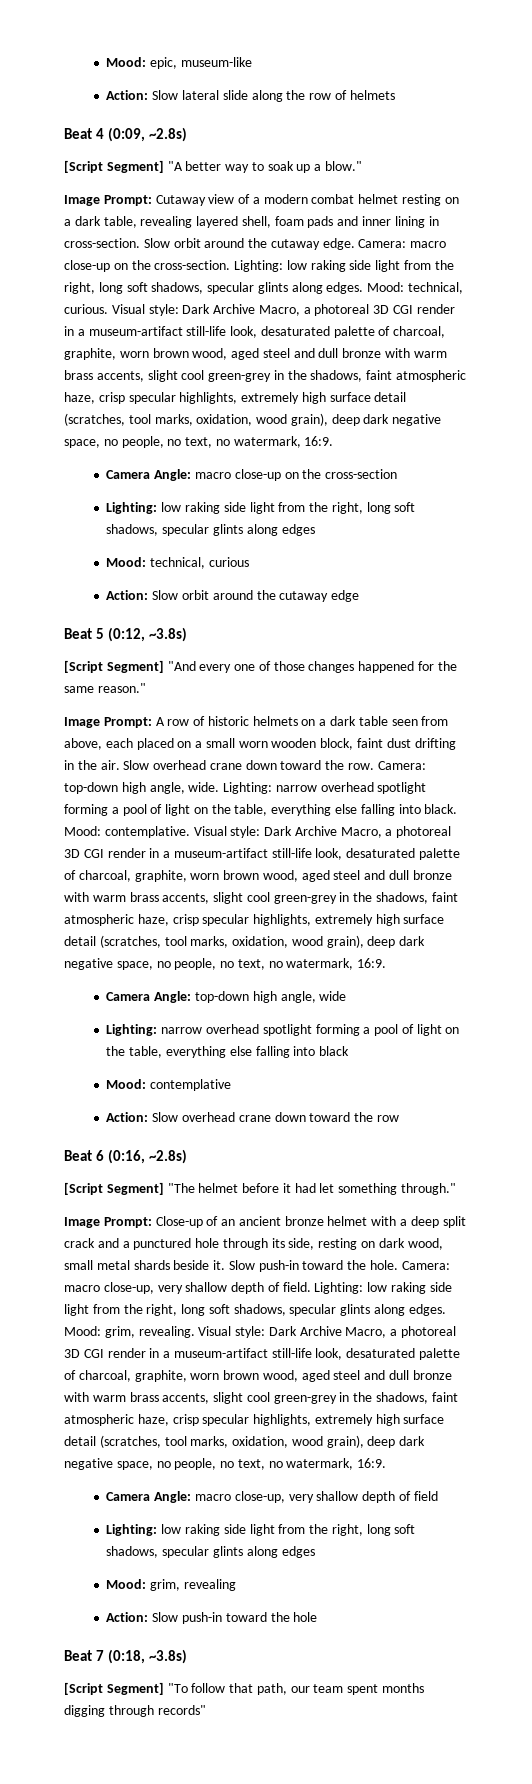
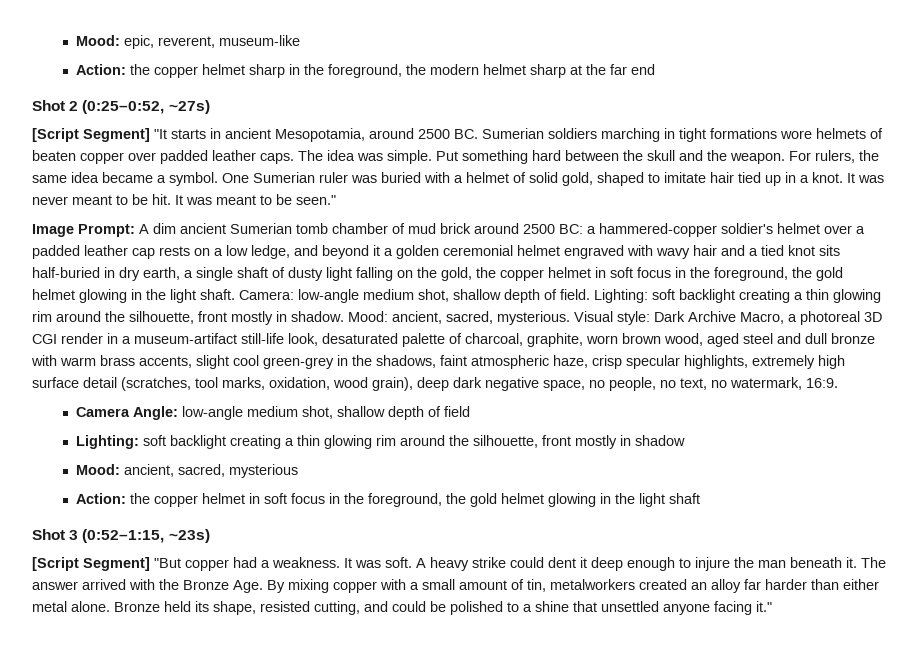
(178, 63) none -> [158,36,216,48] reverent,
[152,90,395,102] [64,127,188,142] [64,160,363,173] [64,194,459,206] [64,216,439,228] [64,238,447,250] [64,260,454,272] [64,282,464,294] [64,304,108,314] Slow lateral slide along the row of helmets // Beat 4 (0:09, ~2.8s) // [Script Segment] "A better way to soak up a blow." // Image Prompt: Cutaway view of a modern combat helmet resting on a dark table, revealing layered shell, foam pads and inner lining in cross-section. Slow orbit around the cutaway edge. Camera: macro close-up on the cross-section. Lighting: low raking side light from the right, long soft shadows, specular glints along edges. Mood: technical, curious. -> [130,64,656,78] [32,100,210,114] [32,128,883,142] [32,150,879,164] [32,172,884,186] [32,194,336,205] [32,223,865,237] [32,245,840,259] [32,267,843,281] [32,289,881,303] [32,311,570,325] the copper helmet sharp in the foreground, the modern helmet sharp at the far end // Shot 2 (0:25–0:52, ~27s) // [Script Segment] "It starts in ancient Mesopotamia, around 2500 BC. Sumerian soldiers marching in tight formations wore helmets of beaten copper over padded leather caps. The idea was simple. Put something hard between the skull and the weapon. For rulers, the same idea became a symbol. One Sumerian ruler was buried with a helmet of solid gold, shaped to imitate hair tied up in a knot. It was never meant to be hit. It was meant to be seen." // Image Prompt: A dim ancient Sumerian tomb chamber of mud brick around 2500 BC: a hammered-copper soldier's helmet over a padded leather cap rests on a low ledge, and beyond it a golden ceremonial helmet engraved with wavy hair and a tied knot sits half-buried in dry earth, a single shaft of dusty light falling on the gold, the copper helmet in soft focus in the foreground, the gold helmet glowing in the light shaft. Camera: low-angle medium shot, shallow depth of field. Lighting: soft backlight creating a thin glowing rim around the silhouette, front mostly in shadow. Mood: ancient, sacred, mysterious.
[195,469,398,481] [106,502,416,514] [106,524,315,536] [106,557,250,569] [106,590,360,602] [64,627,188,642] [64,660,457,673] [64,683,146,693] [64,716,449,728] [64,738,456,750] [64,760,426,770] [64,782,427,794] [64,804,458,816] [64,826,452,838] [64,848,461,860] [64,870,452,882] [64,892,458,904] [64,914,445,926] [64,935,426,948] [64,958,387,970] [106,991,347,1003] [106,1024,460,1036] [106,1046,350,1058] [106,1079,232,1091] [106,1112,399,1122] [64,1149,188,1164] [64,1182,457,1195] [64,1216,466,1228] [64,1238,443,1250] [64,1260,450,1272] [64,1282,452,1294] [64,1304,446,1316] [64,1326,457,1338] [64,1348,461,1360] [64,1370,452,1382] [64,1392,458,1404] [64,1414,445,1426] [64,1435,426,1448] [64,1458,387,1470] [106,1491,314,1503] macro close-up on the cross-section // Lighting: low raking side light from the right, long soft shadows, specular glints along edges // Mood: technical, curious // Action: Slow orbit around the cutaway edge // Beat 5 (0:12, ~3.8s) // [Script Segment] "And every one of those changes happened for the same reason." // Image Prompt: A row of historic helmets on a dark table seen from above, each placed on a small worn wooden block, faint dust drifting in the air. Slow overhead crane down toward the row. Camera: top-down high angle, wide. Lighting: narrow overhead spotlight forming a pool of light on the table, everything else falling into black. Mood: contemplative. Visual style: Dark Archive Macro, a photoreal 3D CGI render in a museum-artifact still-life look, desaturated palette of charcoal, graphite, worn brown wood, aged steel and dull bronze with warm brass accents, slight cool green-grey in the shadows, faint atmospheric haze, crisp specular highlights, extremely high surface detail (scratches, tool marks, oxidation, wood grain), deep dark negative space, no people, no text, no watermark, 16:9. // Camera Angle: top-down high angle, wide // Lighting: narrow overhead spotlight forming a pool of light on the table, everything else falling into black // Mood: contemplative // Action: Slow overhead crane down toward the row // Beat 6 (0:16, ~2.8s) // [Script Segment] "The helmet before it had let something through." // Image Prompt: Close-up of an ancient bronze helmet with a deep split crack and a punctured hole through its side, resting on dark wood, small metal shards beside it. Slow push-in toward the hole. Camera: macro close-up, very shallow depth of field. Lighting: low raking side light from the right, long soft shadows, specular glints along edges. Mood: grim, revealing. Visual style: Dark Archive Macro, a photoreal 3D CGI render in a museum-artifact still-life look, desaturated palette of charcoal, graphite, worn brown wood, aged steel and dull bronze with warm brass accents, slight cool green-grey in the shadows, faint atmospheric haze, crisp specular highlights, extremely high surface detail (scratches, tool marks, oxidation, wood grain), deep dark negative space, no people, no text, no watermark, 16:9. // Camera Angle: macro close-up, very -> [182,406,334,420] low-angle medium shot,
[161,1524,416,1536] [106,1546,315,1558] [106,1579,237,1591] [106,1612,318,1624] [64,1649,188,1664] [64,1682,425,1695] [64,1705,206,1717] low raking side light from the right, long soft shadows, specular glints along edges // Mood: grim, revealing // Action: Slow push-in toward the hole // Beat 7 (0:18, ~3.8s) // [Script Segment] "To follow that path, our team spent months digging through records" -> [143,435,686,449] [76,464,299,478] [76,493,701,507] [32,529,210,543] [32,557,886,571] [32,579,879,593] [32,601,772,615] soft backlight creating a thin glowing rim around the silhouette, front mostly in shadow // Mood: ancient, sacred, mysterious // Action: the copper helmet in soft focus in the foreground, the gold helmet glowing in the light shaft // Shot 3 (0:52–1:15, ~23s) // [Script Segment] "But copper had a weakness. It was soft. A heavy strike could dent it deep enough to injure the man beneath it. The answer arrived with the Bronze Age. By mixing copper with a small amount of tin, metalworkers created an alloy far harder than either metal alone. Bronze held its shape, resisted cutting, and could be polished to a shine that unsettled anyone facing it."

